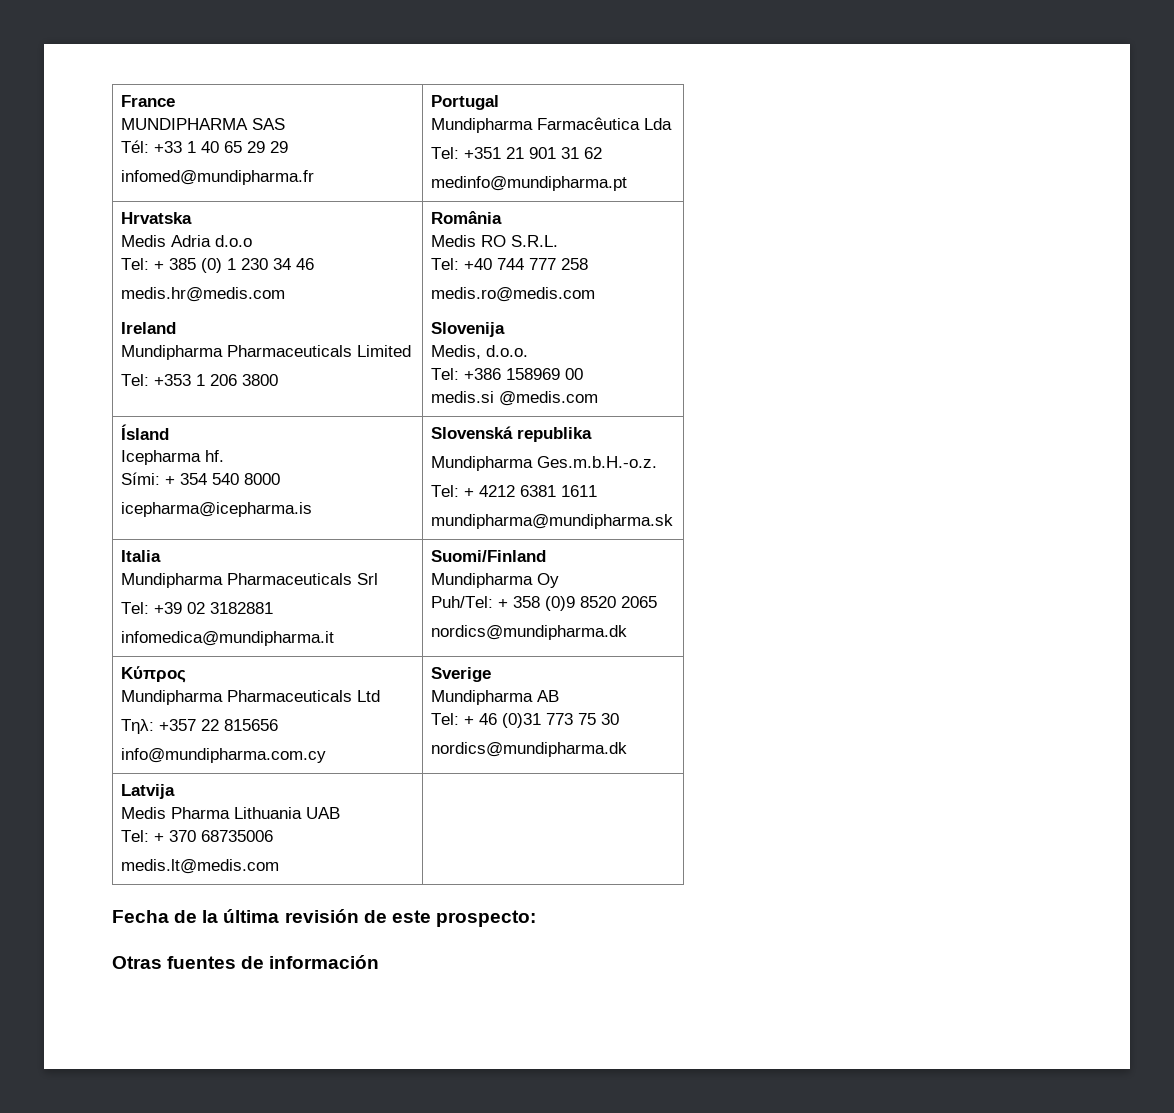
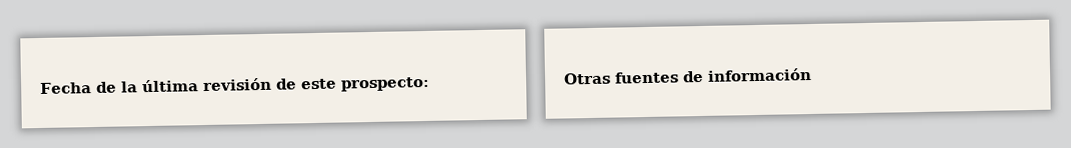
[120,95,175,107] [120,118,285,130] [120,140,288,153] [120,170,314,185] [430,95,499,110] [430,117,672,133] [430,147,602,159] [430,176,627,191] [120,212,192,224] [120,235,252,247] [120,258,314,273] [120,287,285,302] [120,322,176,334] [120,345,411,360] [120,374,278,386] [430,211,502,224] [430,235,558,247] [430,258,588,270] [430,287,595,302] [430,322,505,337] [430,345,528,359] [430,368,583,380] [430,391,598,406] [120,424,169,440] [120,450,224,465] [120,472,280,485] [120,502,312,517] [430,426,592,442] [430,456,657,471] [430,485,597,497] [430,514,673,529] [120,550,161,562] [120,573,378,588] [120,602,273,614] [120,631,334,646] [430,550,546,562] [430,573,559,588] [430,596,657,611] [430,625,627,640] [120,666,186,683] [120,690,380,705] [120,719,278,734] [120,748,326,763] [430,667,491,682] [430,690,559,705] [430,713,619,728] [430,742,627,757] [120,784,175,799] [120,807,340,819] [120,830,273,842] [120,859,279,874] France // MUNDIPHARMA SAS // Tél: +33 1 40 65 29 29 // infomed@mundipharma.fr | Portugal // Mundipharma Farmacêutica Lda // Tel: +351 21 901 31 62 // medinfo@mundipharma.pt // Hrvatska // Medis Adria d.o.o // Tel: + 385 (0) 1 230 34 46 // medis.hr@medis.com // Ireland // Mundipharma Pharmaceuticals Limited // Tel: +353 1 206 3800 | România // Medis RO S.R.L. // Tel: +40 744 777 258 // medis.ro@medis.com // Slovenija // Medis, d.o.o. // Tel: +386 158969 00 // medis.si @medis.com // Ísland // Icepharma hf. // Sími: + 354 540 8000 // icepharma@icepharma.is | Slovenská republika // Mundipharma Ges.m.b.H.-o.z. // Tel: + 4212 6381 1611 // mundipharma@mundipharma.sk // Italia // Mundipharma Pharmaceuticals Srl // Tel: +39 02 3182881 // infomedica@mundipharma.it | Suomi/Finland // Mundipharma Oy // Puh/Tel: + 358 (0)9 8520 2065 // nordics@mundipharma.dk // Κύπρος // Mundipharma Pharmaceuticals Ltd // Τηλ: +357 22 815656 // info@mundipharma.com.cy | Sverige // Mundipharma AB // Tel: + 46 (0)31 773 75 30 // nordics@mundipharma.dk // Latvija // Medis Pharma Lithuania UAB // Tel: + 370 68735006 // medis.lt@medis.com | // -> (40, 88) none

